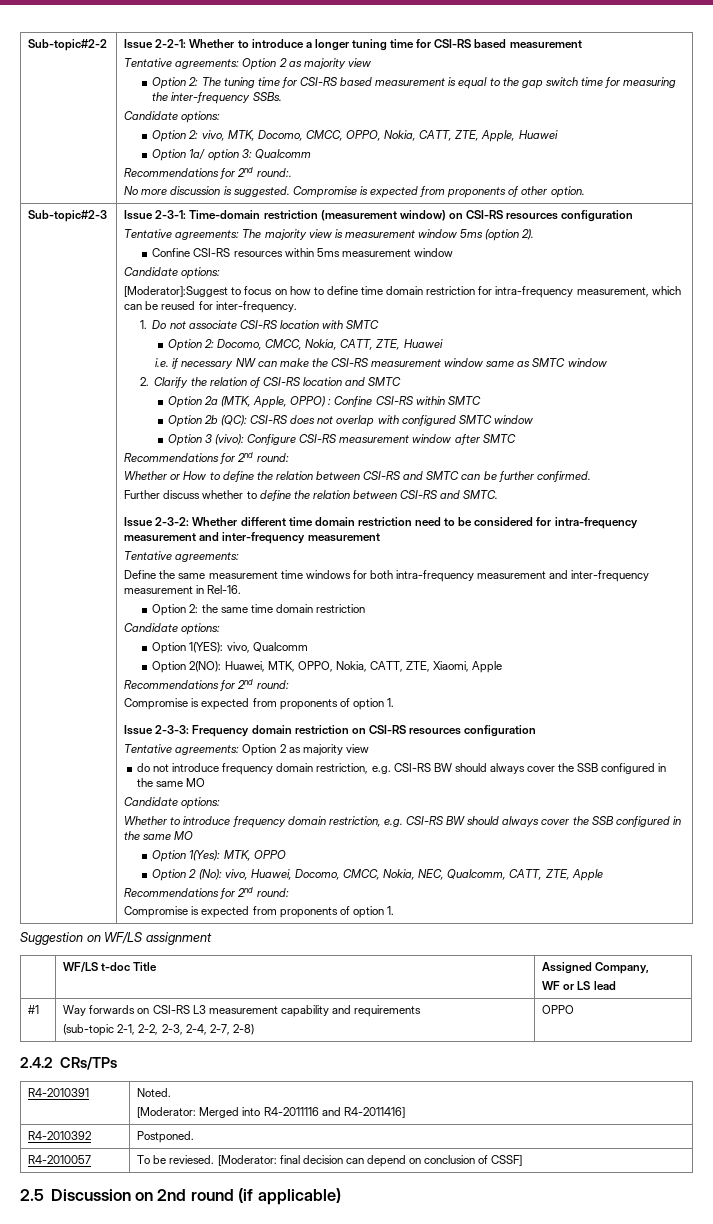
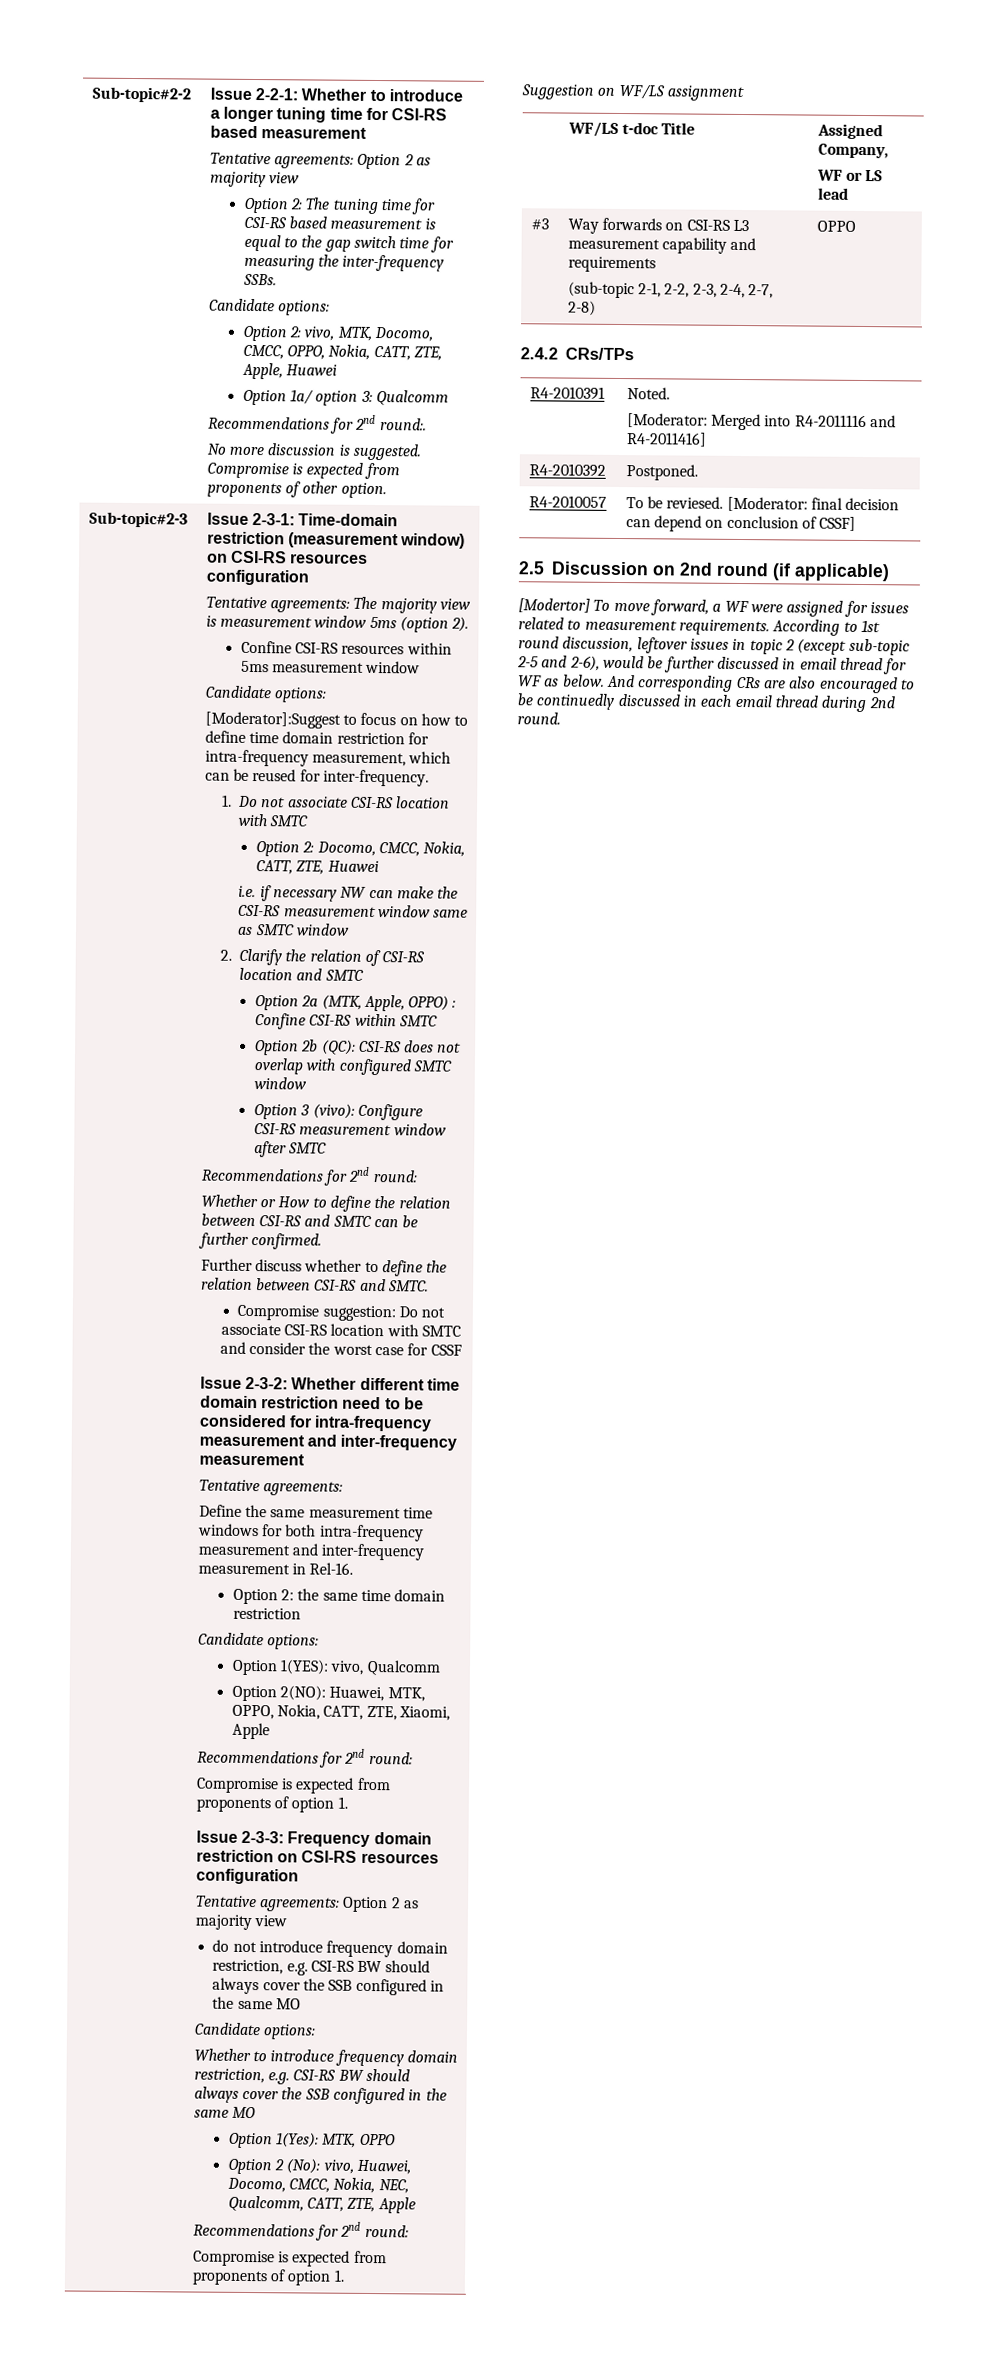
(499, 494) none -> [237,1304,446,1322] [220,1323,461,1337] [219,1341,462,1356] // Compromise suggestion: Do not associate CSI-RS location with SMTC and consider the worst case for CSSF
[28,1005,40,1014] #1 -> [530,218,549,230] #3
(341, 1196) none -> [518,598,909,618] [518,617,880,636] [518,636,910,656] [517,655,908,675] [518,674,915,694] [517,693,895,713] [517,712,561,725] // [Modertor] To move forward, a WF were assigned for issues related to measurement requirements. According to 1st round discussion, leftover issues in topic 2 (except sub-topic 2-5 and 2-6), would be further discussed in email thread for WF as below. And corresponding CRs are also encouraged to be continuedly discussed in each email thread during 2nd round.

